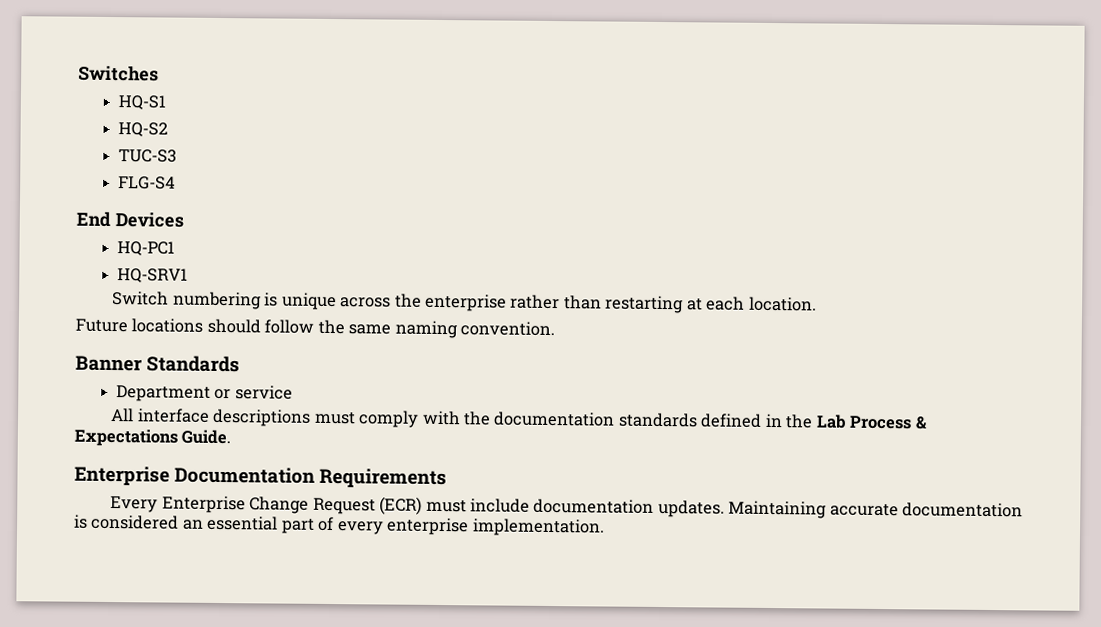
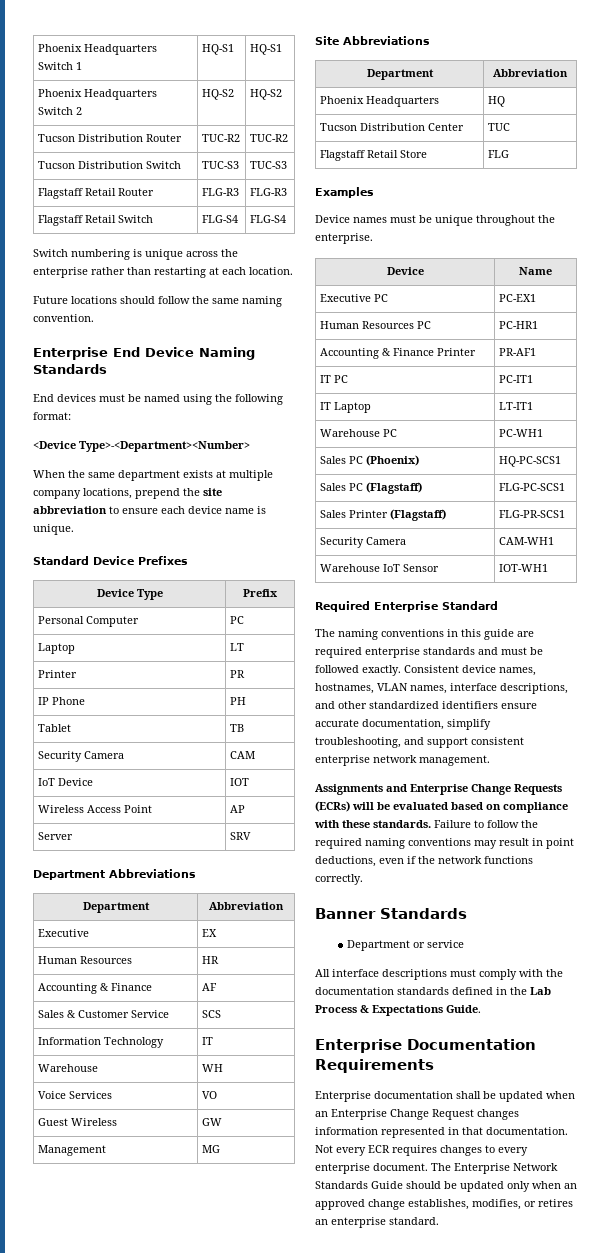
[78,65,159,82] [117,95,166,110] [117,122,168,137] [117,149,177,163] [117,176,176,190] [76,211,184,228] [116,241,175,256] [116,268,188,283] Switches // HQ-S1 // HQ-S2 // TUC-S3 // FLG-S4 // End Devices // HQ-PC1 // HQ-SRV1 -> [37,44,157,55] [37,62,82,70] [201,44,234,55] [249,44,282,55] [37,89,157,100] [37,107,82,115] [201,89,234,100] [249,89,282,100] [37,134,182,142] [201,134,240,142] [249,134,288,142] [37,161,181,169] [201,161,239,169] [249,161,287,169] [37,188,154,199] [201,188,239,196] [249,188,287,196] [37,215,153,226] [201,215,238,223] [249,215,286,223] Phoenix Headquarters Switch 1 | HQ-S1 | HQ-S1 // Phoenix Headquarters Switch 2 | HQ-S2 | HQ-S2 // Tucson Distribution Router | TUC-R2 | TUC-R2 // Tucson Distribution Switch | TUC-S3 | TUC-S3 // Flagstaff Retail Router | FLG-R3 | FLG-R3 // Flagstaff Retail Switch | FLG-S4 | FLG-S4
(556, 329) none -> [33,347,255,360] [33,364,107,374] [33,394,283,405] [33,412,71,420] [33,441,250,452] [33,470,273,481] [33,488,222,499] [33,506,266,514] [33,524,74,535] [33,556,188,565] [96,589,163,600] [243,589,278,597] [37,616,139,627] [229,616,244,624] [37,643,75,654] [229,643,244,651] [37,670,77,678] [229,670,245,678] [37,697,85,705] [229,697,246,705] [37,724,71,732] [229,724,244,732] [37,751,124,762] [229,751,255,759] [37,778,93,786] [229,778,249,786] [37,805,152,813] [229,805,245,813] [37,832,73,840] [229,832,251,840] [33,869,196,880] [82,902,150,913] [209,902,284,910] [37,929,89,937] [201,929,217,937] [37,956,132,964] [201,956,219,964] [37,983,152,994] [201,983,217,991] [37,1010,169,1018] [201,1010,221,1018] [37,1037,164,1048] [201,1037,213,1045] [37,1064,98,1072] [201,1064,223,1072] [37,1091,112,1099] [201,1091,217,1099] [37,1118,117,1126] [201,1118,222,1126] [37,1145,106,1156] [201,1145,220,1153] [315,36,430,45] [366,69,434,80] [493,69,568,77] [319,96,439,107] [487,96,505,107] [319,123,464,131] [487,123,510,131] [319,150,427,161] [487,150,509,158] [315,187,374,198] [315,215,555,226] [315,233,373,244] [386,267,424,275] [519,267,552,275] [319,294,388,302] [498,294,536,302] [319,321,431,329] [498,321,538,329] [319,348,476,359] [498,348,536,356] [319,375,348,383] [498,375,533,383] [319,402,371,413] [498,402,533,410] [319,429,397,437] [498,429,543,437] [319,455,419,466] [498,456,561,467] [319,482,422,494] [498,483,565,491] [319,509,446,521] [498,510,565,518] [319,537,406,548] [498,537,554,545] [319,564,439,572] [498,564,548,572] [315,601,498,612] [315,629,534,640] [315,647,543,658] [315,665,536,676] [315,683,568,694] [315,701,537,709] [315,719,491,730] [315,737,524,748] [315,755,490,766] [315,784,562,795] [315,801,568,813] [314,820,538,828] [315,838,574,849] [315,856,533,867] [315,874,363,885] // Enterprise End Device Naming Standards // End devices must be named using the following format: // <Device Type>-<Department><Number> // When the same department exists at multiple company locations, prepend the site abbreviation to ensure each device name is unique. // Standard Device Prefixes // Device Type | Prefix // Personal Computer | PC // Laptop | LT // Printer | PR // IP Phone | PH // Tablet | TB // Security Camera | CAM // IoT Device | IOT // Wireless Access Point | AP // Server | SRV // Department Abbreviations // Department | Abbreviation // Executive | EX // Human Resources | HR // Accounting & Finance | AF // Sales & Customer Service | SCS // Information Technology | IT // Warehouse | WH // Voice Services | VO // Guest Wireless | GW // Management | MG // Site Abbreviations // Department | Abbreviation // Phoenix Headquarters | HQ // Tucson Distribution Center | TUC // Flagstaff Retail Store | FLG // Examples // Device names must be unique throughout the enterprise. // Device | Name // Executive PC | PC-EX1 // Human Resources PC | PC-HR1 // Accounting & Finance Printer | PR-AF1 // IT PC | PC-IT1 // IT Laptop | LT-IT1 // Warehouse PC | PC-WH1 // Sales PC (Phoenix) | HQ-PC-SCS1 // Sales PC (Flagstaff) | FLG-PC-SCS1 // Sales Printer (Flagstaff) | FLG-PR-SCS1 // Security Camera | CAM-WH1 // Warehouse IoT Sensor | IOT-WH1 // Required Enterprise Standard // The naming conventions in this guide are required enterprise standards and must be followed exactly. Consistent device names, hostnames, VLAN names, interface descriptions, and other standardized identifiers ensure accurate documentation, simplify troubleshooting, and support consistent enterprise network management. // Assignments and Enterprise Change Requests (ECRs) will be evaluated based on compliance with these standards. Failure to follow the required naming conventions may result in point deductions, even if the network functions correctly.
[110,495,1024,519] [74,514,605,537] Every Enterprise Change Request (ECR) must include documentation updates. Maintaining accurate documentation is considered an essential part of every enterprise implementation. -> [315,1091,575,1102] [315,1109,519,1120] [315,1127,568,1138] [315,1145,528,1156] [315,1163,558,1174] [315,1181,577,1192] [315,1199,573,1210] [315,1217,439,1228] Enterprise documentation shall be updated when an Enterprise Change Request changes information represented in that documentation. Not every ECR requires changes to every enterprise document. The Enterprise Network Standards Guide should be updated only when an approved change establishes, modifies, or retires an enterprise standard.

